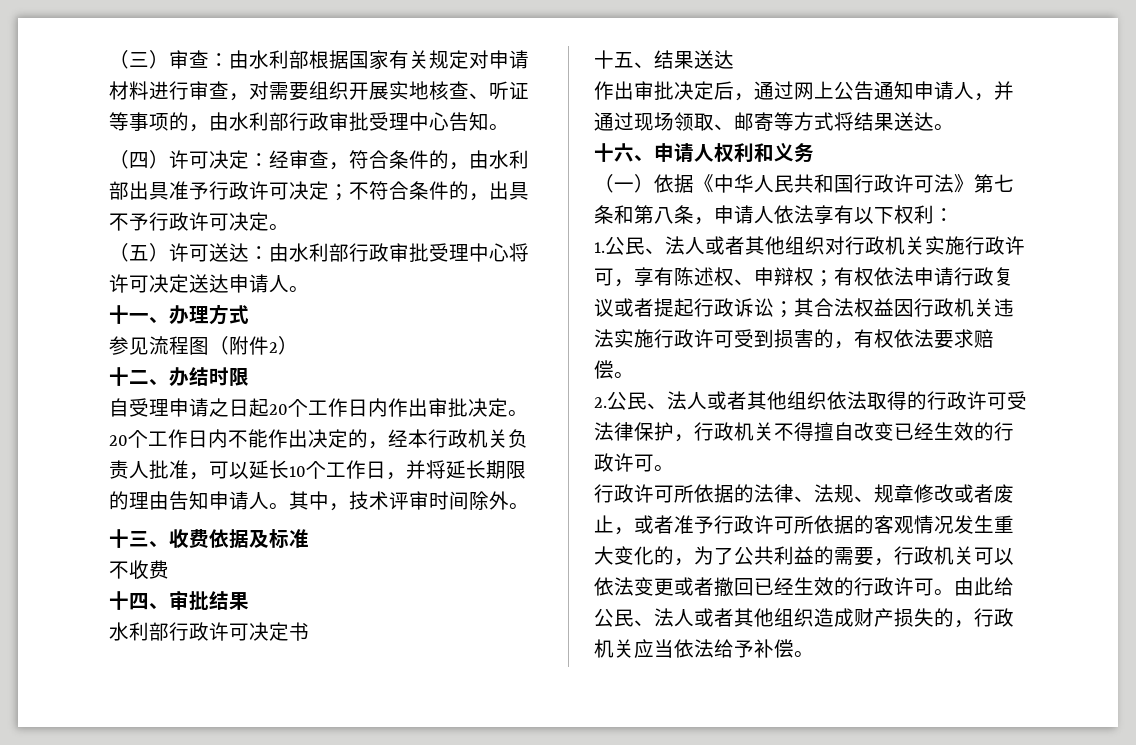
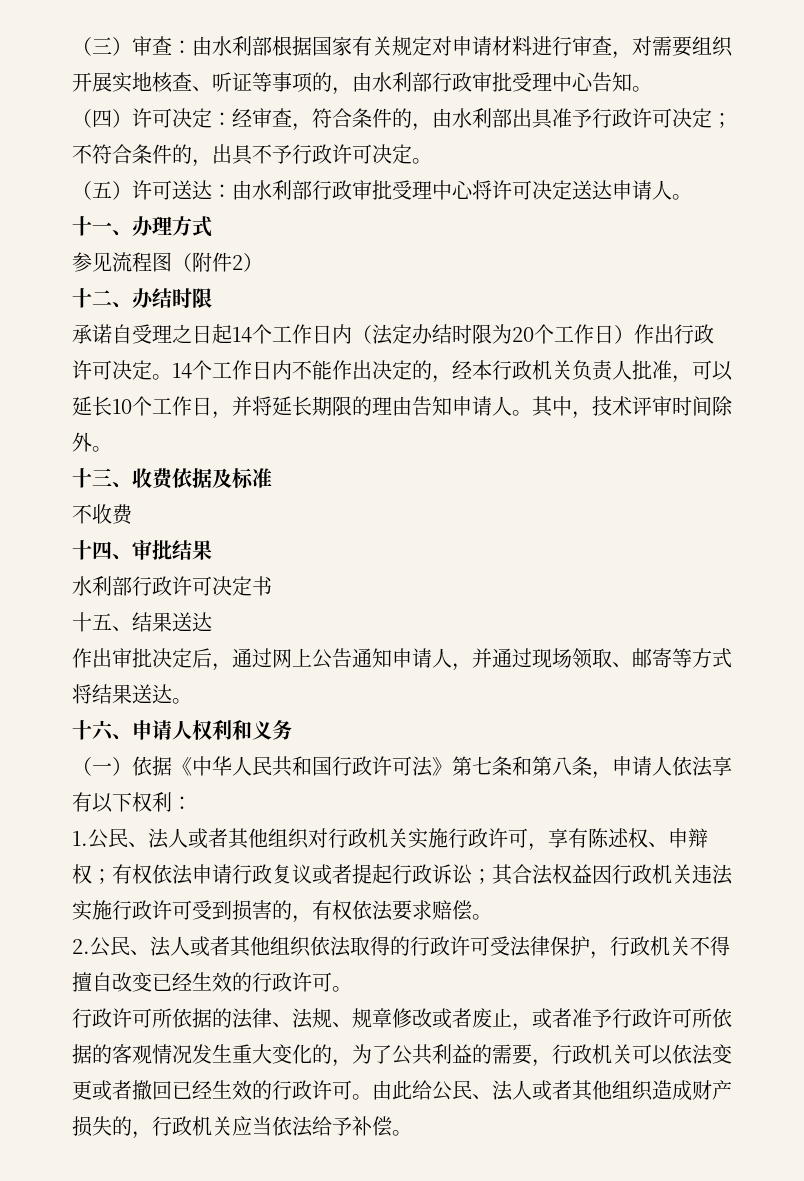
[109,398,528,418] [109,435,128,446] 自受理申请之日起20个工作日内作出审批决定。20 -> [72,324,714,345] [72,360,192,380] 承诺自受理之日起14个工作日内（法定办结时限为20个工作日）作出行政许可决定。14

